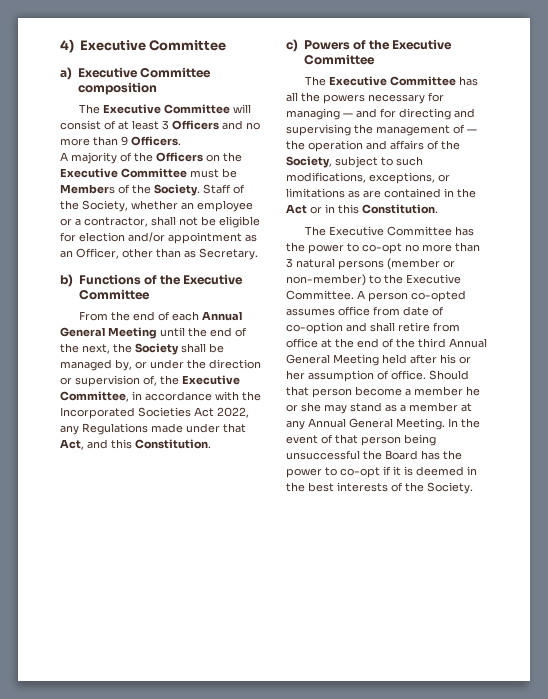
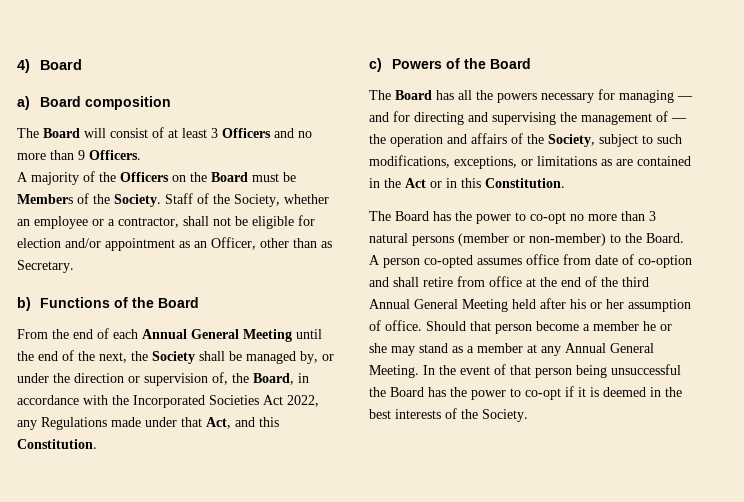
[79,40,227,51] Executive Committee -> [39,59,82,70] Board
[77,67,211,78] Executive Committee -> [39,96,81,107] Board
[102,104,230,114] Executive Committee -> [43,128,80,138] Board
[60,168,187,178] Executive Committee -> [211,172,248,182] Board
[183,274,244,285] [78,289,150,300] Executive Committee -> [157,297,199,308] Board
[182,375,240,385] [60,391,129,402] Executive Committee, -> [253,373,294,385] Board,
[392,39,453,50] [303,54,375,65] [304,76,456,86] Executive Committee // The Executive Committee -> [489,58,531,69] [369,90,432,100] Board // The Board
[328,226,452,236] Executive Committee -> [395,211,429,221] Board
[406,274,461,284] [286,290,354,300] Executive Committee. -> [646,233,684,243] Board.

